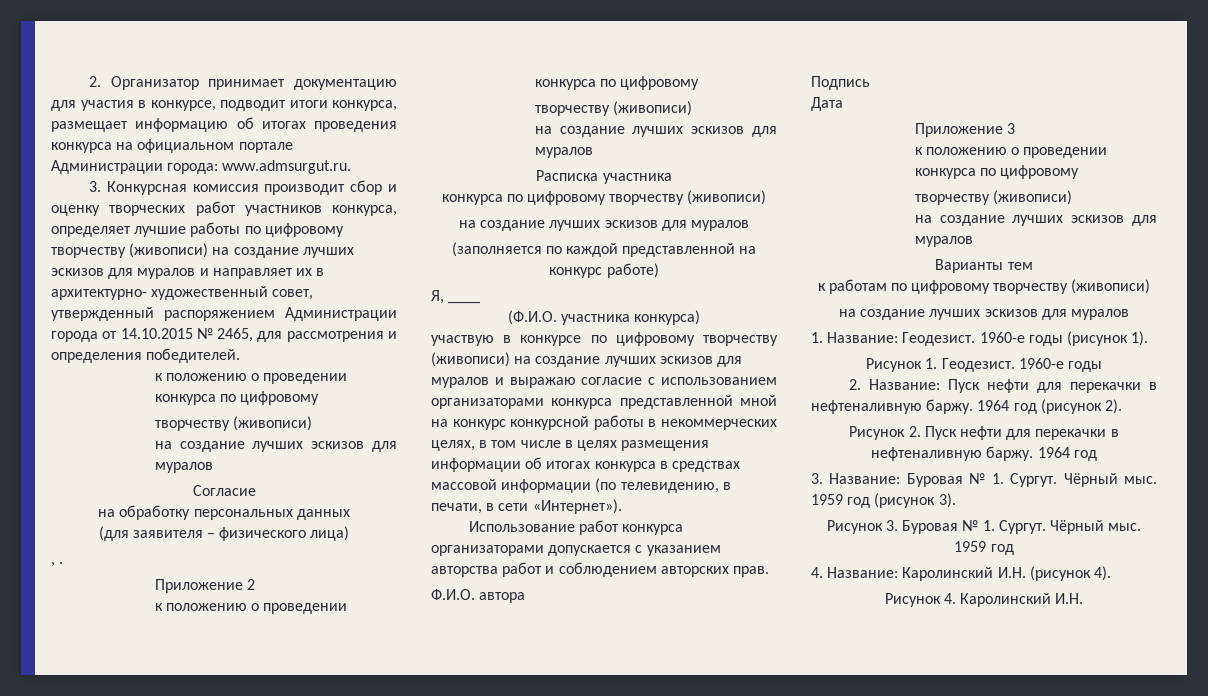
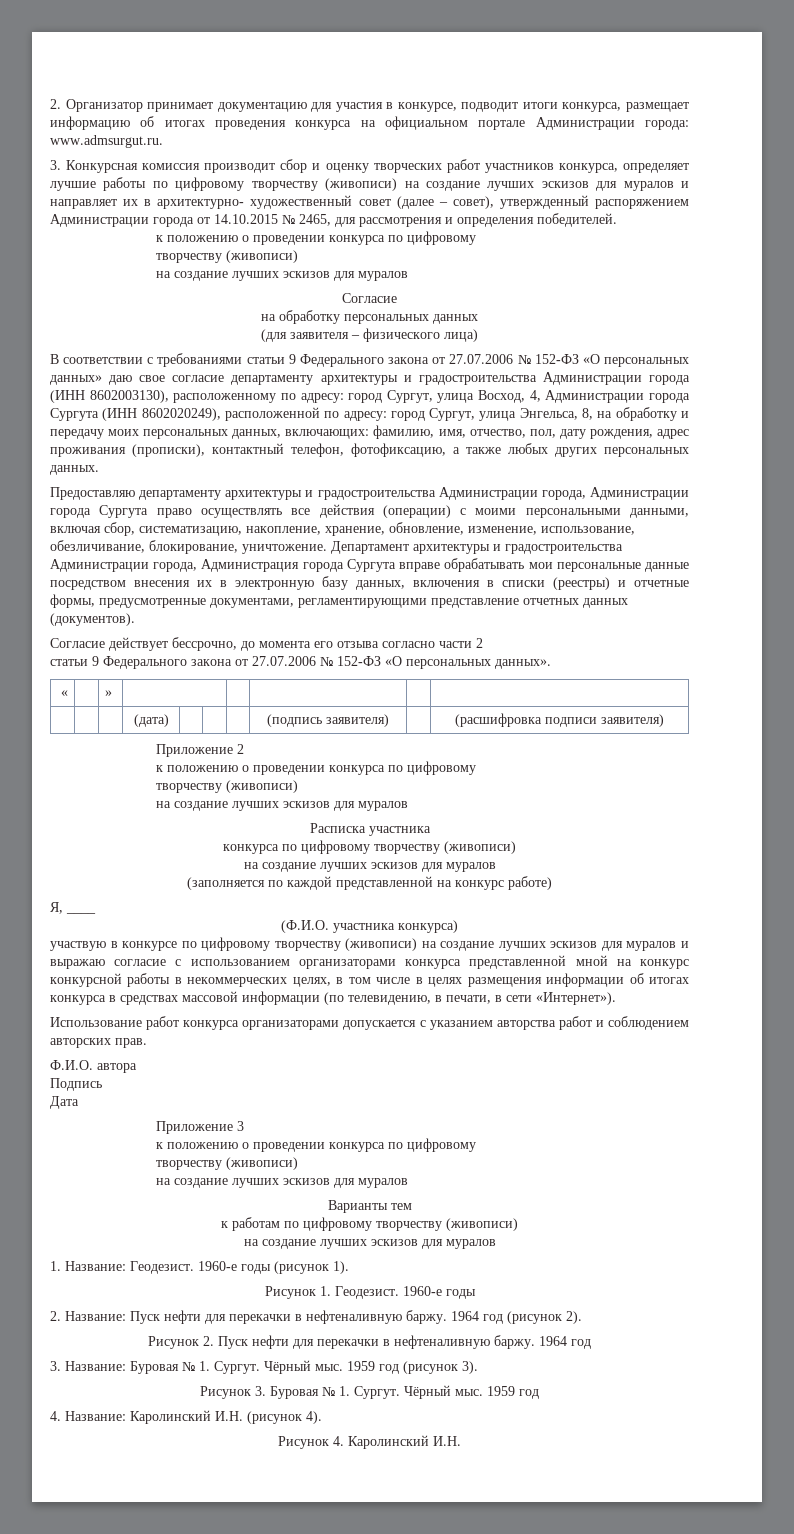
[272,289,314,300] совет, -> [358,196,494,209] совет (далее – совет),
[51,562,64,567] , . -> [50,353,689,367] [50,372,690,385] [50,390,690,403] [50,407,689,421] [50,425,689,439] [50,443,689,457] [50,465,99,475] [50,487,689,500] [50,504,689,518] [50,522,635,536] [50,540,623,554] [50,558,689,572] [50,576,689,590] [50,594,628,608] [50,613,135,626] [50,637,483,651] [50,656,551,669] [61,690,69,697] [104,690,112,697] [133,714,169,727] [267,714,389,727] [455,713,664,727] В соответствии с требованиями статьи 9 Федерального закона от 27.07.2006 № 152-ФЗ «О персональных данных» даю свое согласие департаменту архитектуры и градостроительства Администрации города (ИНН 8602003130), расположенному по адресу: город Сургут, улица Восход, 4, Администрации города Сургута (ИНН 8602020249), расположенной по адресу: город Сургут, улица Энгельса, 8, на обработку и передачу моих персональных данных, включающих: фамилию, имя, отчество, пол, дату рождения, адрес проживания (прописки), контактный телефон, фотофиксацию, а также любых других персональных данных. // Предоставляю департаменту архитектуры и градостроительства Администрации города, Администрации города Сургута право осуществлять все действия (операции) с моими персональными данными, включая сбор, систематизацию, накопление, хранение, обновление, изменение, использование, обезличивание, блокирование, уничтожение. Департамент архитектуры и градостроительства Администрации города, Администрация города Сургута вправе обрабатывать мои персональные данные посредством внесения их в электронную базу данных, включения в списки (реестры) и отчетные формы, предусмотренные документами, регламентирующими представление отчетных данных (документов). // Согласие действует бессрочно, до момента его отзыва согласно части 2 // статьи 9 Федерального закона от 27.07.2006 № 152-ФЗ «О персональных данных». // « | | » | | | | | // | | | (дата) | | | | (подпись заявителя) | | (расшифровка подписи заявителя)

